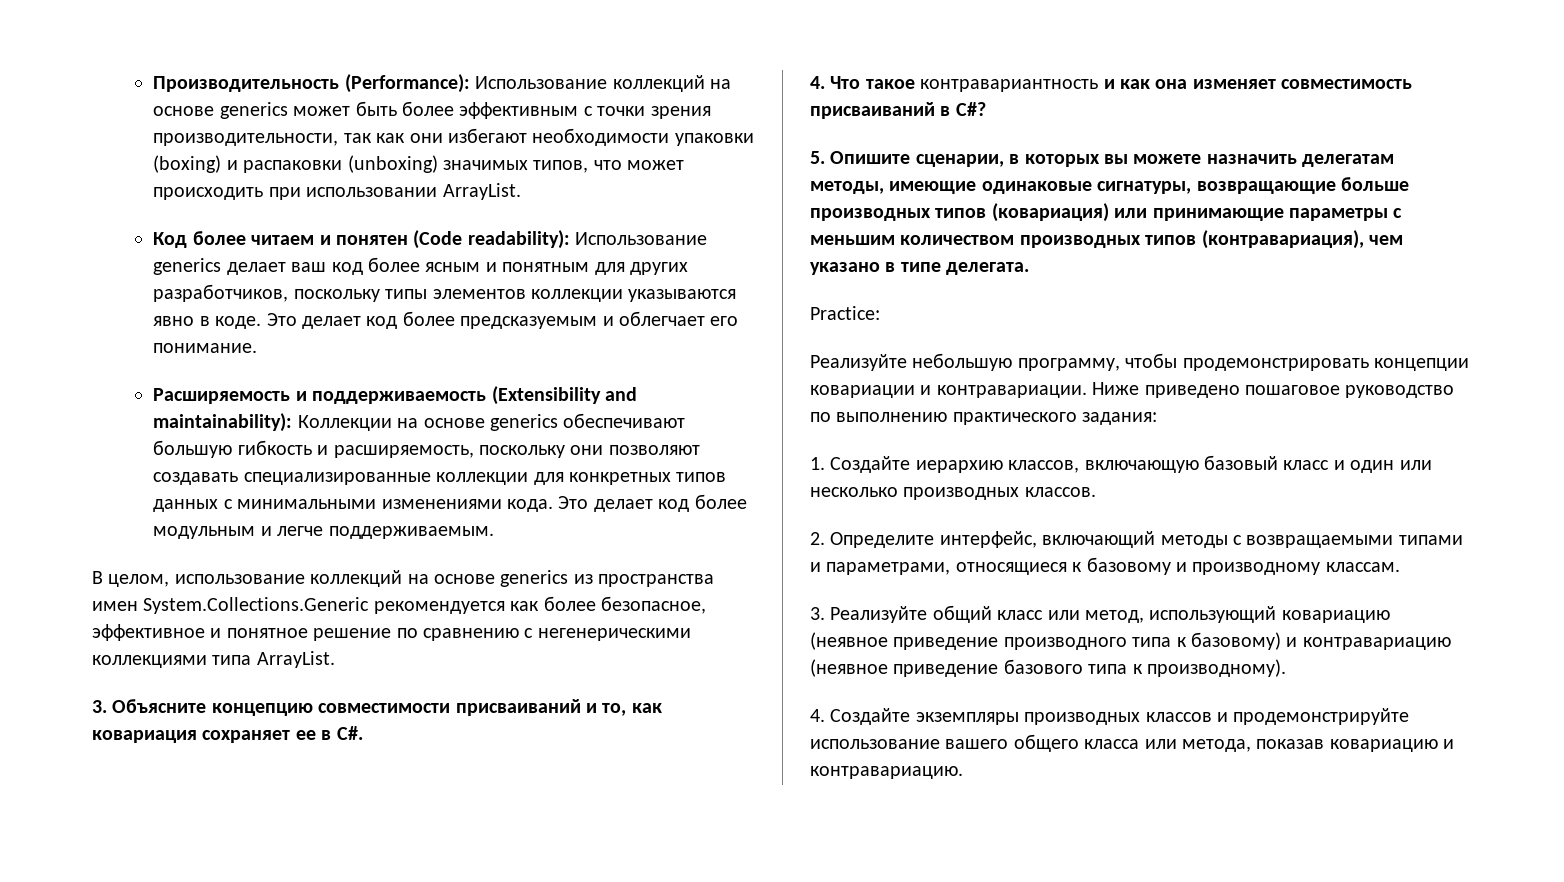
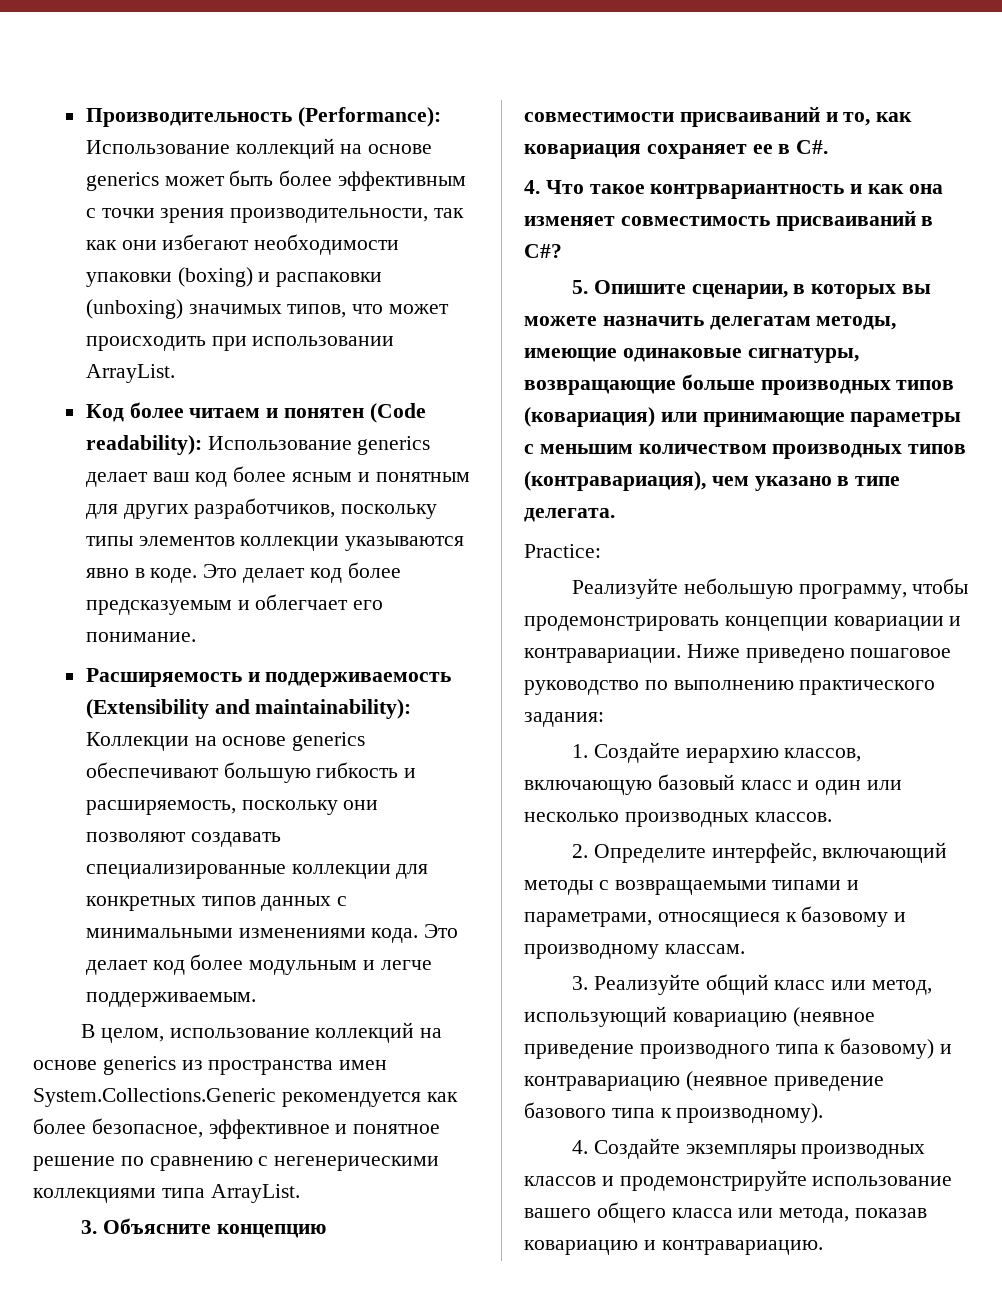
[920,79,1099,92] контравариантность -> [650,184,845,199] контрвариантность

